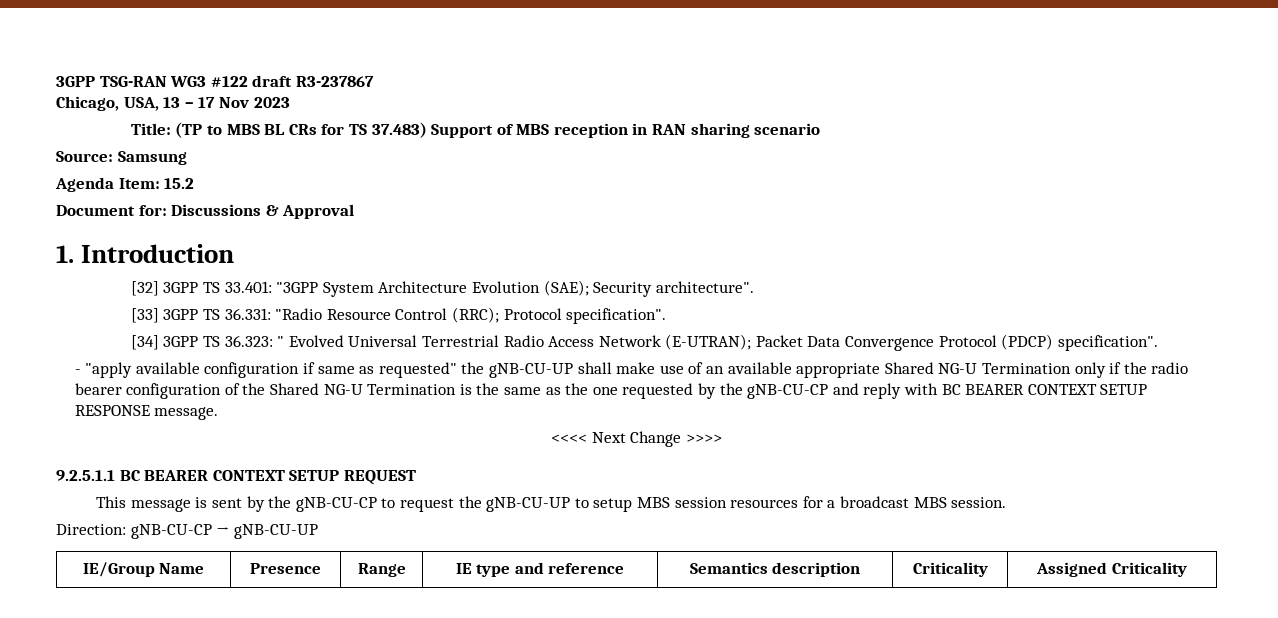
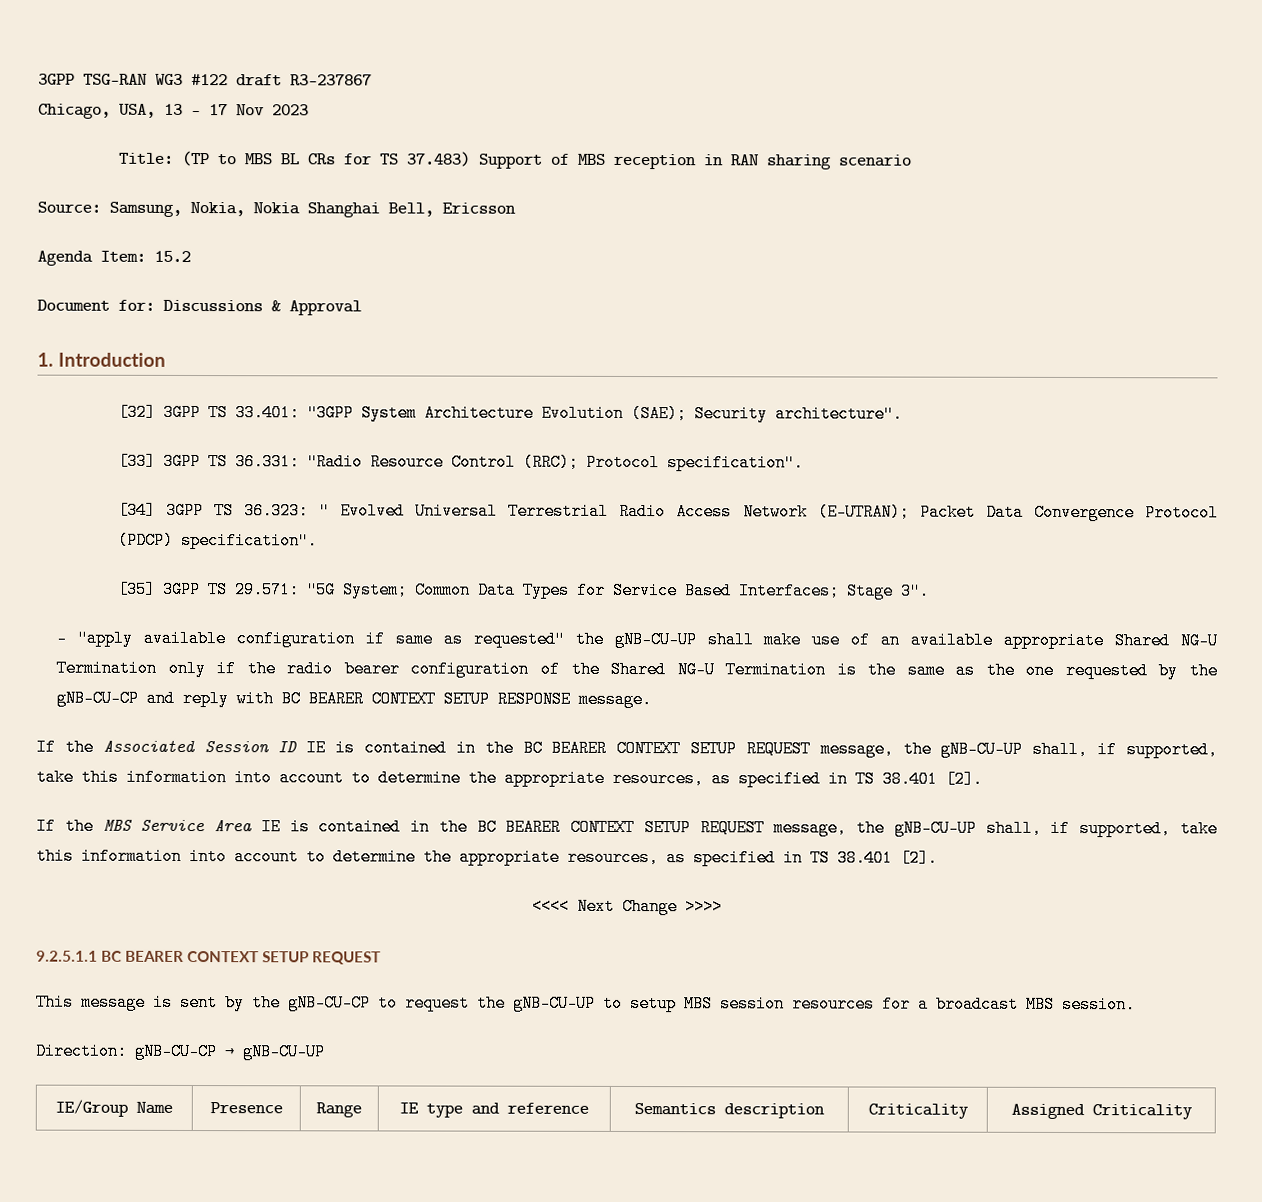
[117,151,187,165] Samsung -> [109,201,516,218] Samsung, Nokia, Nokia Shanghai Bell, Ericsson
(1158, 343) none -> [117,580,930,600] // [35] 3GPP TS 29.571: "5G System; Common Data Types for Service Based Interfaces; Stage 3".
(219, 413) none -> [36,738,1218,759] [36,768,983,788] [36,817,1219,838] [36,847,938,867] // If the Associated Session ID IE is contained in the BC BEARER CONTEXT SETUP REQUEST message, the gNB-CU-UP shall, if supported, take this information into account to determine the appropriate resources, as specified in TS 38.401 [2]. // If the MBS Service Area IE is contained in the BC BEARER CONTEXT SETUP REQUEST message, the gNB-CU-UP shall, if supported, take this information into account to determine the appropriate resources, as specified in TS 38.401 [2].

